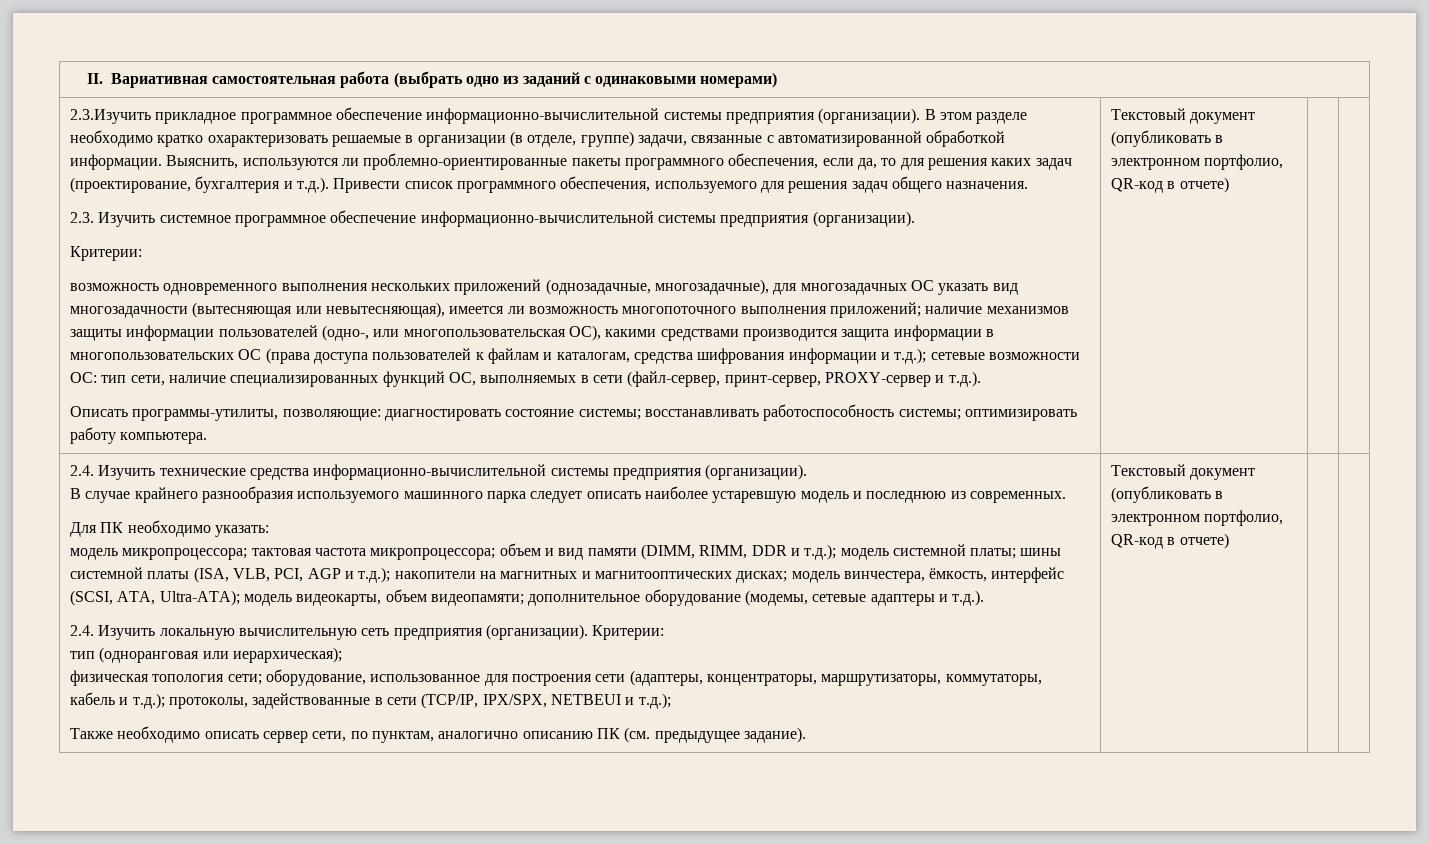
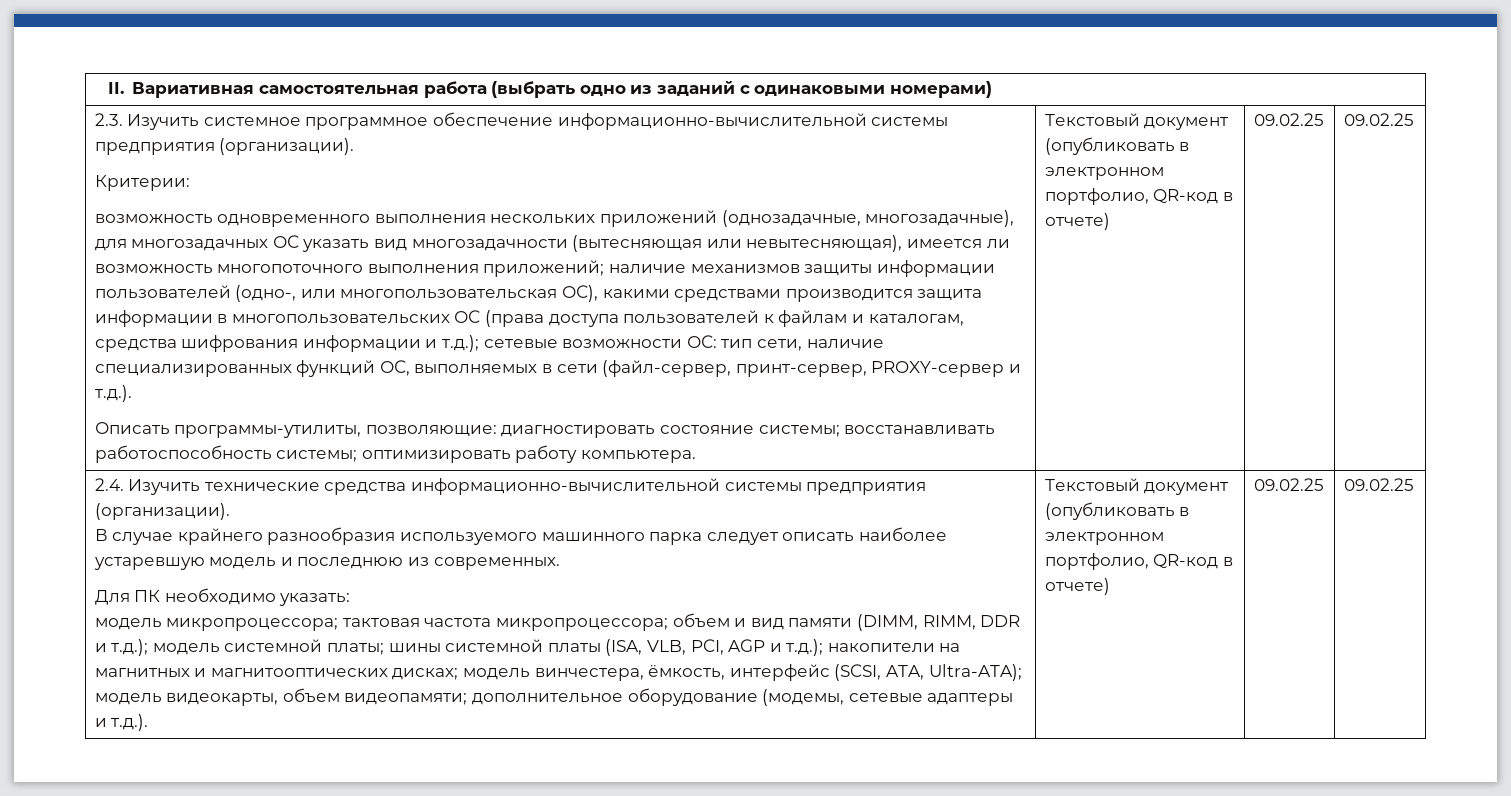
[70,107,1028,124] [70,130,1006,147] [70,153,1072,170] [70,176,1029,193] 2.3.Изучить прикладное программное обеспечение информационно-вычислительной системы предприятия (организации). В этом разделе необходимо кратко охарактеризовать решаемые в организации (в отделе, группе) задачи, связанные с автоматизированной обработкой информации. Выяснить, используются ли проблемно-ориентированные пакеты программного обеспечения, если да, то для решения каких задач (проектирование, бухгалтерия и т.д.). Привести список программного обеспечения, используемого для решения задач общего назначения. // -> (992, 89) none
(1229, 185) | -> [1253,113,1324,126] [1343,113,1414,126] 09.02.25 | 09.02.25
[70,624,665,640] [70,647,342,663] [70,669,1042,686] [70,692,671,709] [70,726,806,743] [1111,464,1256,480] [1111,486,1224,503] [1111,510,1284,526] [1111,533,1229,549] // 2.4. Изучить локальную вычислительную сеть предприятия (организации). Критерии: // тип (одноранговая или иерархическая); // физическая топология сети; оборудование, использованное для построения сети (адаптеры, концентраторы, маршрутизаторы, коммутаторы, кабель и т.д.); протоколы, задействованные в сети (TCP/IP, IPX/SPX, NETBEUI и т.д.); // Также необходимо описать сервер сети, по пунктам, аналогично описанию ПК (см. предыдущее задание). | Текстовый документ (опубликовать в электронном портфолио, QR-код в отчете) | | -> [1044,478,1229,495] [1044,502,1190,520] [1044,532,1164,545] [1044,553,1233,570] [1044,578,1110,595] [1253,478,1324,491] [1343,478,1414,491] | Текстовый документ (опубликовать в электронном портфолио, QR-код в отчете) | 09.02.25 | 09.02.25

